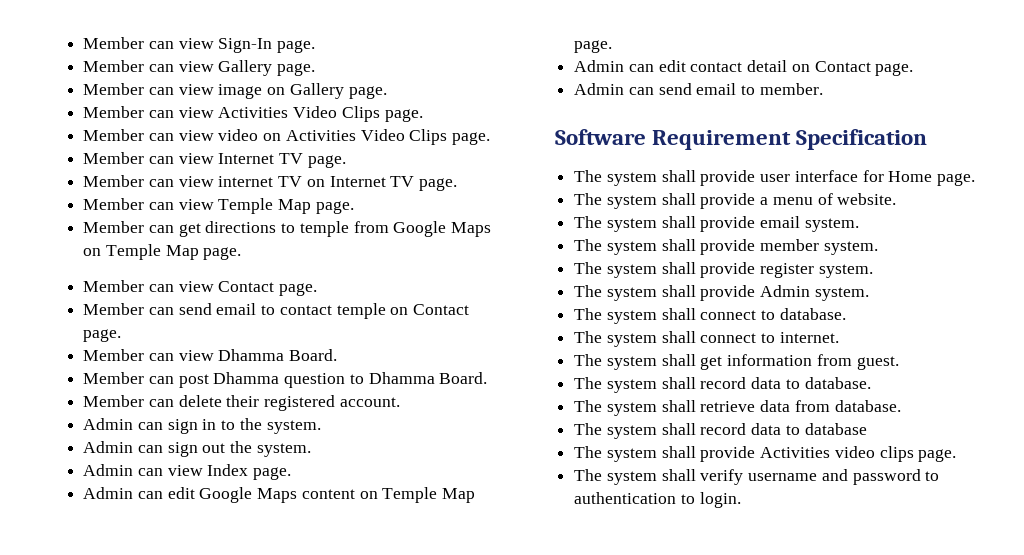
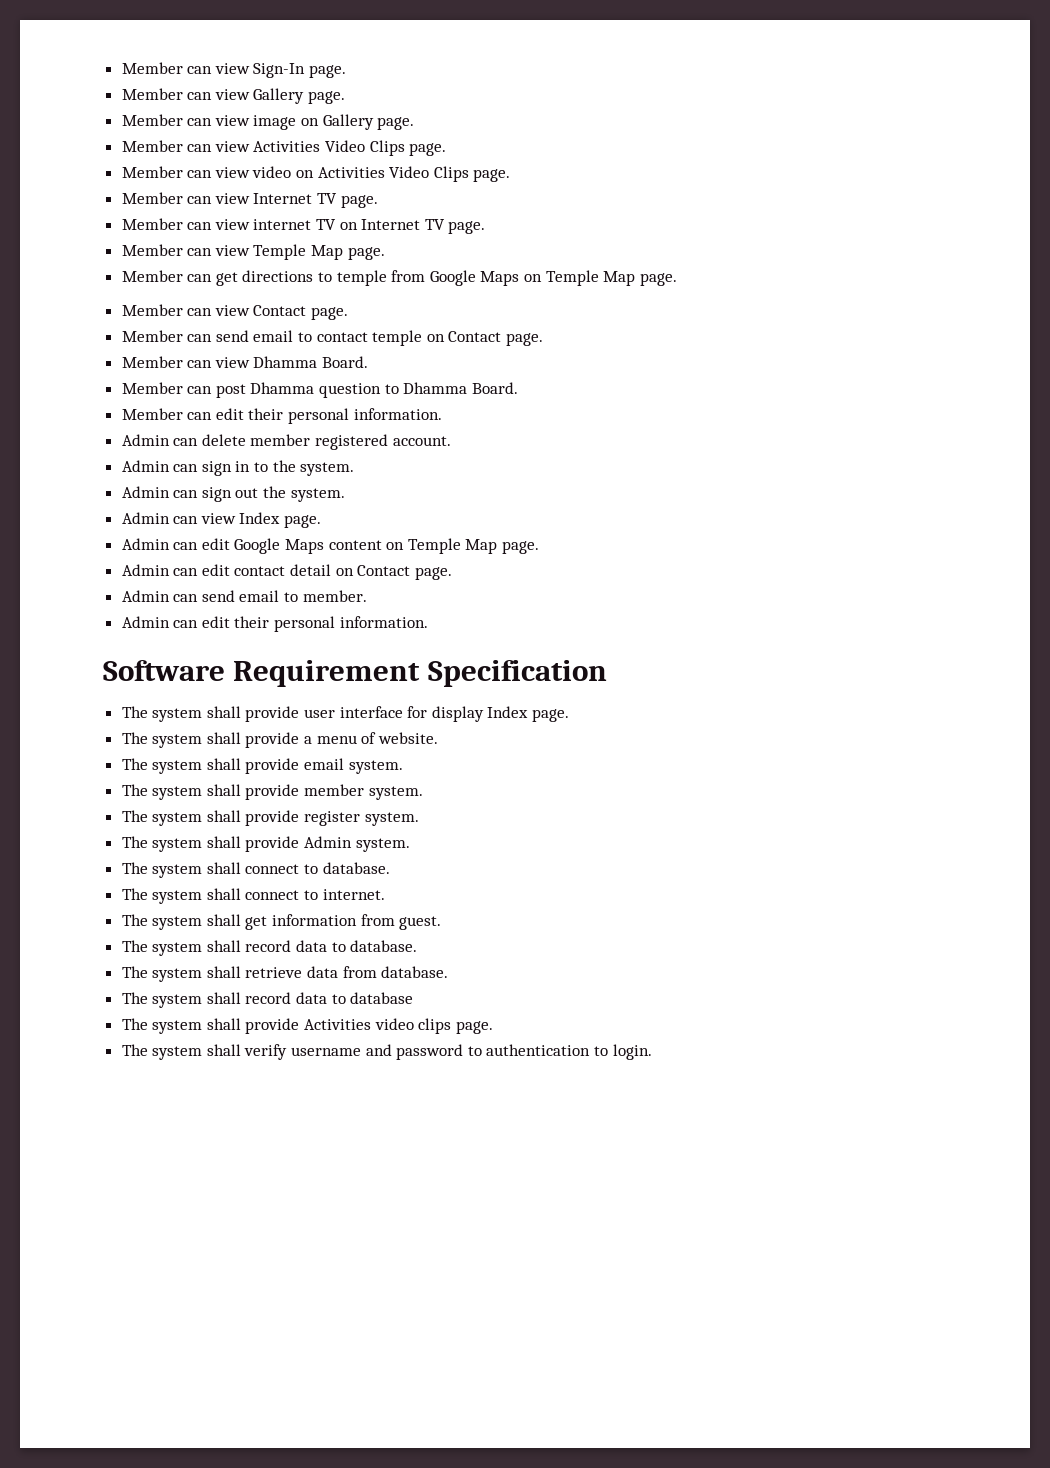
[178,395,260,407] delete their -> [215,408,442,424] [121,434,311,446] edit their personal information. // Admin can delete member
(823, 89) none -> [121,616,428,632] // Admin can edit their personal information.
[888,171,933,182] Home -> [431,706,529,722] display Index

